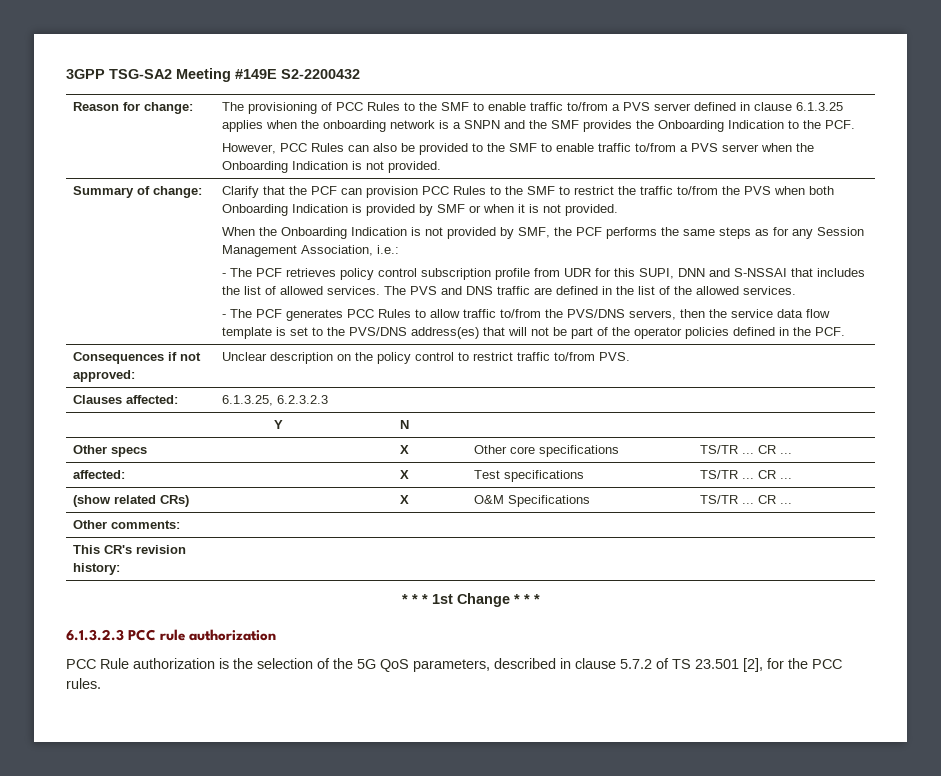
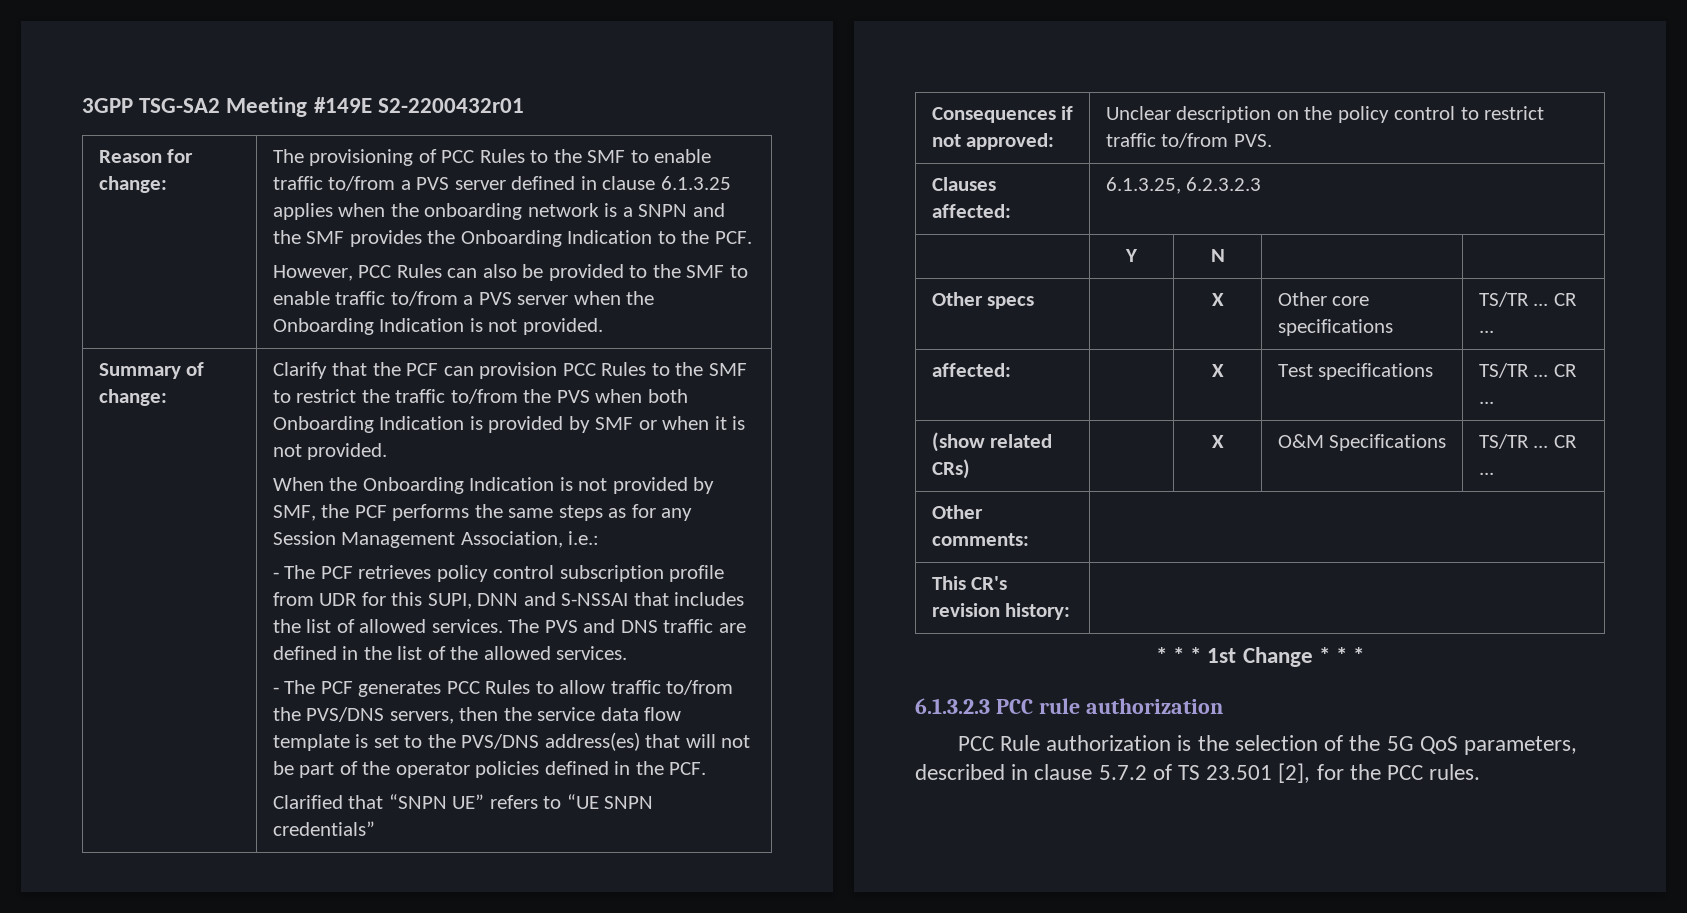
[281,69,360,79] S2-2200432 -> [377,98,524,113] S2-2200432r01
(846, 331) none -> [272,794,654,809] [272,821,375,836] // Clarified that “SNPN UE” refers to “UE SNPN credentials”

